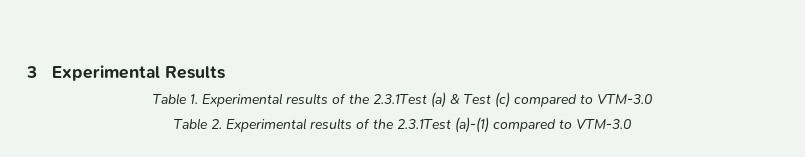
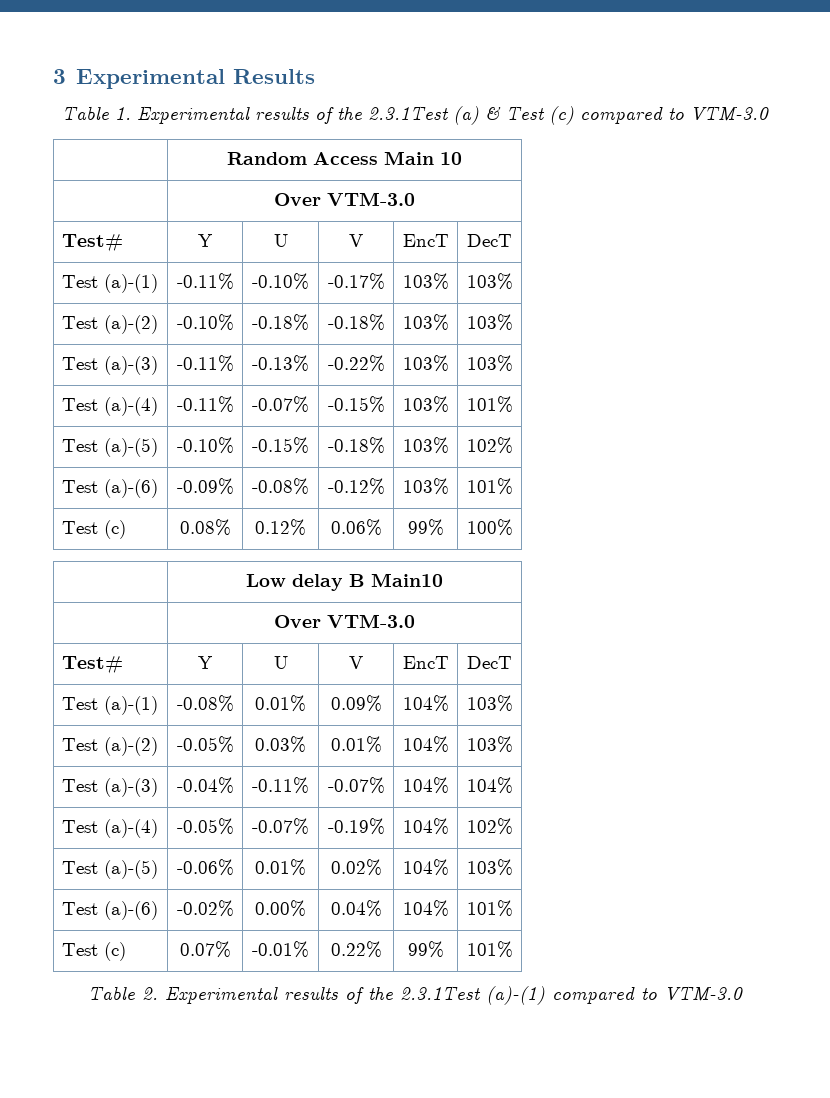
(652, 99) none -> [227,151,463,165] [274,192,416,206] [61,234,123,252] [198,234,213,247] [273,234,288,247] [349,234,363,247] [402,234,449,247] [467,234,512,247] [61,274,158,293] [176,273,234,290] [252,273,309,290] [327,273,385,290] [402,273,449,290] [466,273,513,290] [61,315,158,334] [176,314,234,331] [252,314,309,331] [327,314,385,331] [402,314,449,331] [466,314,513,331] [61,356,158,375] [176,355,234,372] [252,355,309,372] [327,355,385,372] [402,355,449,372] [466,355,513,372] [61,397,158,416] [176,396,234,413] [252,396,309,413] [327,396,385,413] [402,396,449,413] [466,396,513,413] [61,438,158,457] [176,437,234,454] [252,437,309,454] [327,437,385,454] [402,437,449,454] [466,437,513,454] [61,479,158,498] [176,478,234,495] [252,478,309,495] [327,478,385,495] [402,478,449,495] [466,478,513,495] [61,520,126,539] [179,519,231,536] [255,519,306,536] [330,519,382,536] [407,519,444,536] [466,519,513,536] [246,573,444,591] [274,614,416,628] [61,656,123,674] [198,656,213,669] [273,656,288,669] [349,656,363,669] [402,656,449,669] [467,656,512,669] [61,696,158,715] [176,695,234,712] [255,695,306,712] [330,695,382,712] [402,695,449,712] [466,695,513,712] [61,737,158,756] [176,736,234,753] [255,736,306,753] [330,736,382,753] [402,736,449,753] [466,736,513,753] [61,778,158,797] [176,777,234,794] [252,777,309,794] [327,777,385,794] [402,777,449,794] [466,777,513,794] [61,819,158,838] [176,818,234,835] [252,818,309,835] [327,818,385,835] [402,818,449,835] [466,818,513,835] [61,860,158,879] [176,859,234,876] [255,859,306,876] [330,859,382,876] [402,859,449,876] [466,859,513,876] [61,901,158,920] [176,900,234,917] [255,900,306,917] [330,900,382,917] [402,900,449,917] [466,900,513,917] [61,942,126,961] [179,941,231,958] [252,941,309,958] [330,941,382,958] [407,941,444,958] [466,941,513,958] // | Random Access Main 10 // | Over VTM-3.0 // Test# | Y | U | V | EncT | DecT // Test (a)-(1) | -0.11% | -0.10% | -0.17% | 103% | 103% // Test (a)-(2) | -0.10% | -0.18% | -0.18% | 103% | 103% // Test (a)-(3) | -0.11% | -0.13% | -0.22% | 103% | 103% // Test (a)-(4) | -0.11% | -0.07% | -0.15% | 103% | 101% // Test (a)-(5) | -0.10% | -0.15% | -0.18% | 103% | 102% // Test (a)-(6) | -0.09% | -0.08% | -0.12% | 103% | 101% // Test (c) | 0.08% | 0.12% | 0.06% | 99% | 100% // | Low delay B Main10 // | Over VTM-3.0 // Test# | Y | U | V | EncT | DecT // Test (a)-(1) | -0.08% | 0.01% | 0.09% | 104% | 103% // Test (a)-(2) | -0.05% | 0.03% | 0.01% | 104% | 103% // Test (a)-(3) | -0.04% | -0.11% | -0.07% | 104% | 104% // Test (a)-(4) | -0.05% | -0.07% | -0.19% | 104% | 102% // Test (a)-(5) | -0.06% | 0.01% | 0.02% | 104% | 103% // Test (a)-(6) | -0.02% | 0.00% | 0.04% | 104% | 101% // Test (c) | 0.07% | -0.01% | 0.22% | 99% | 101%

